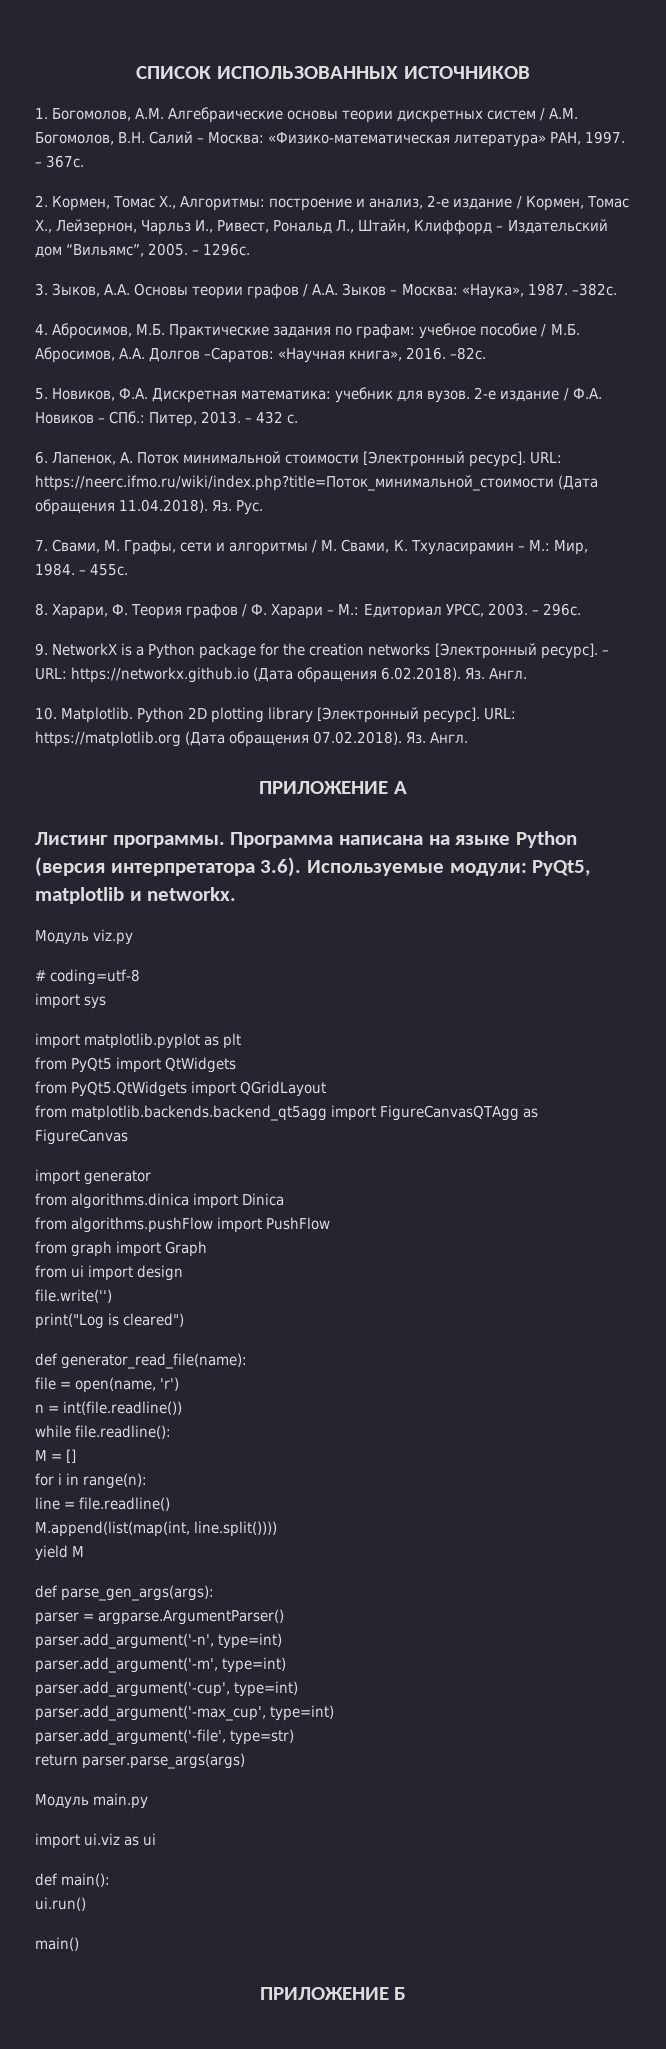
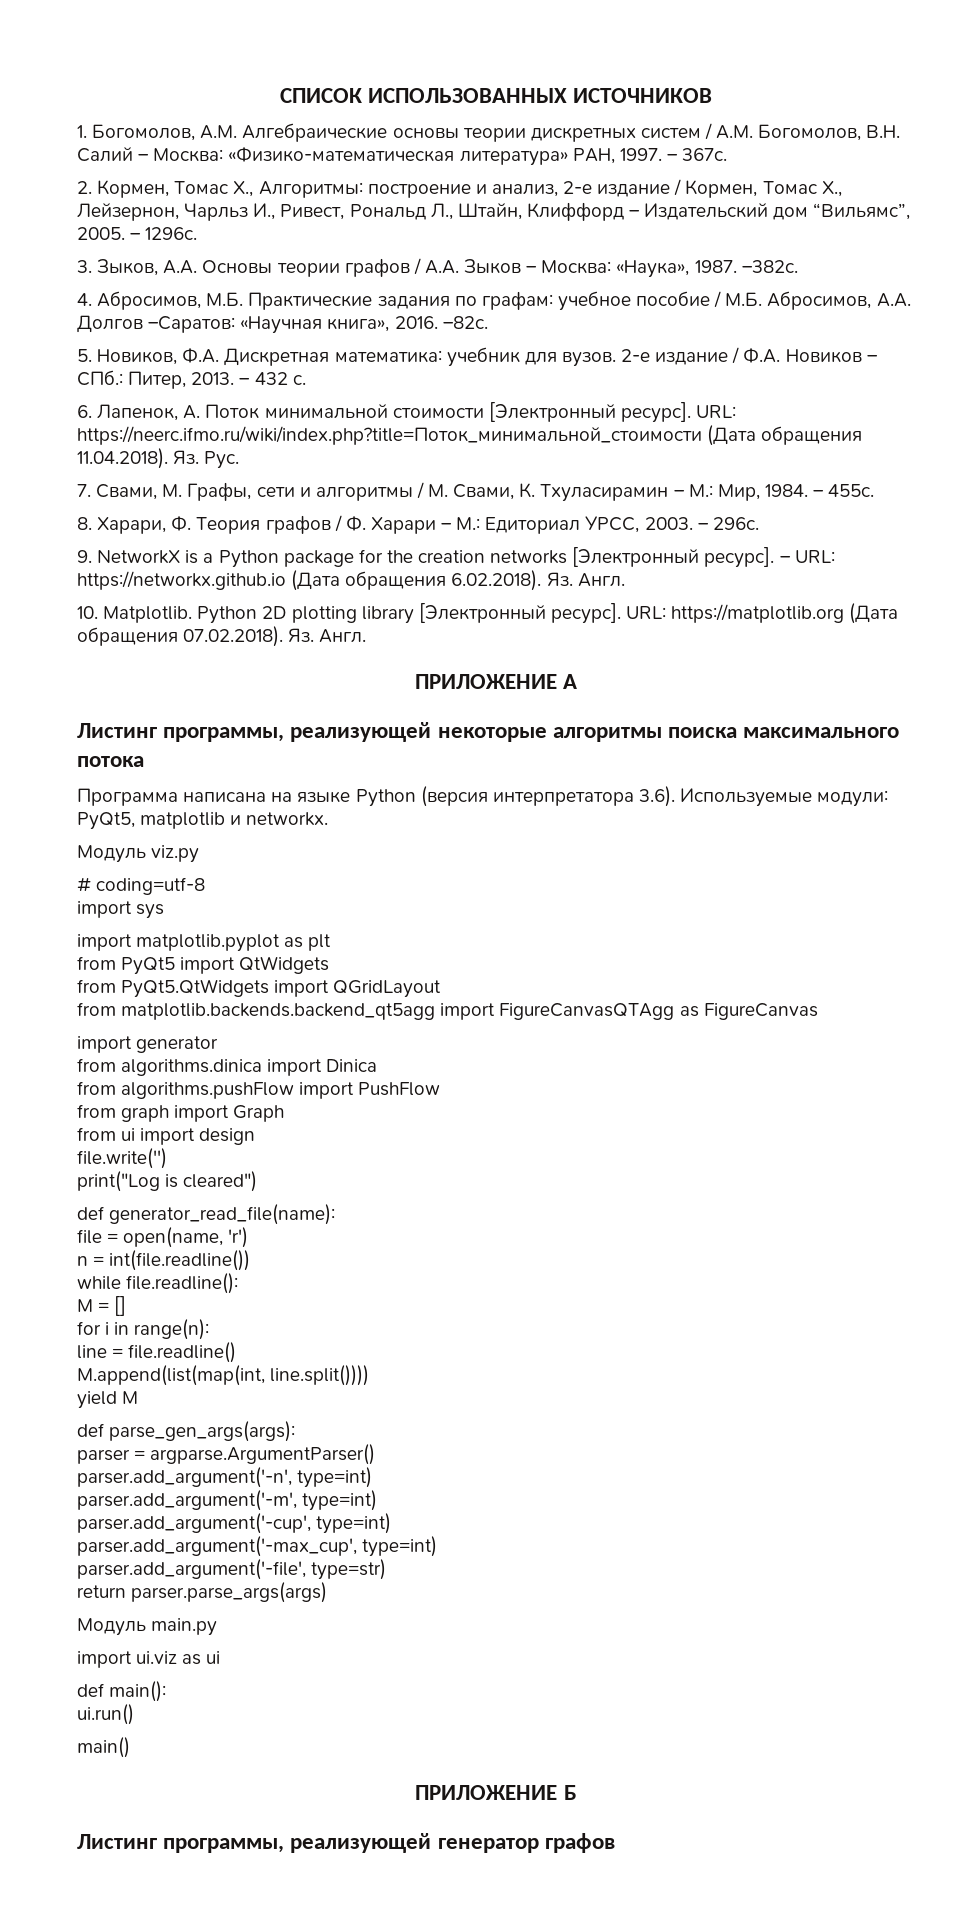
[112,835,225,848] программы. -> [163,722,900,742] [77,756,144,767] программы, реализующей некоторые алгоритмы поиска максимального потока //
(407, 1993) none -> [77,1833,615,1853] // Листинг программы, реализующей генератор графов

